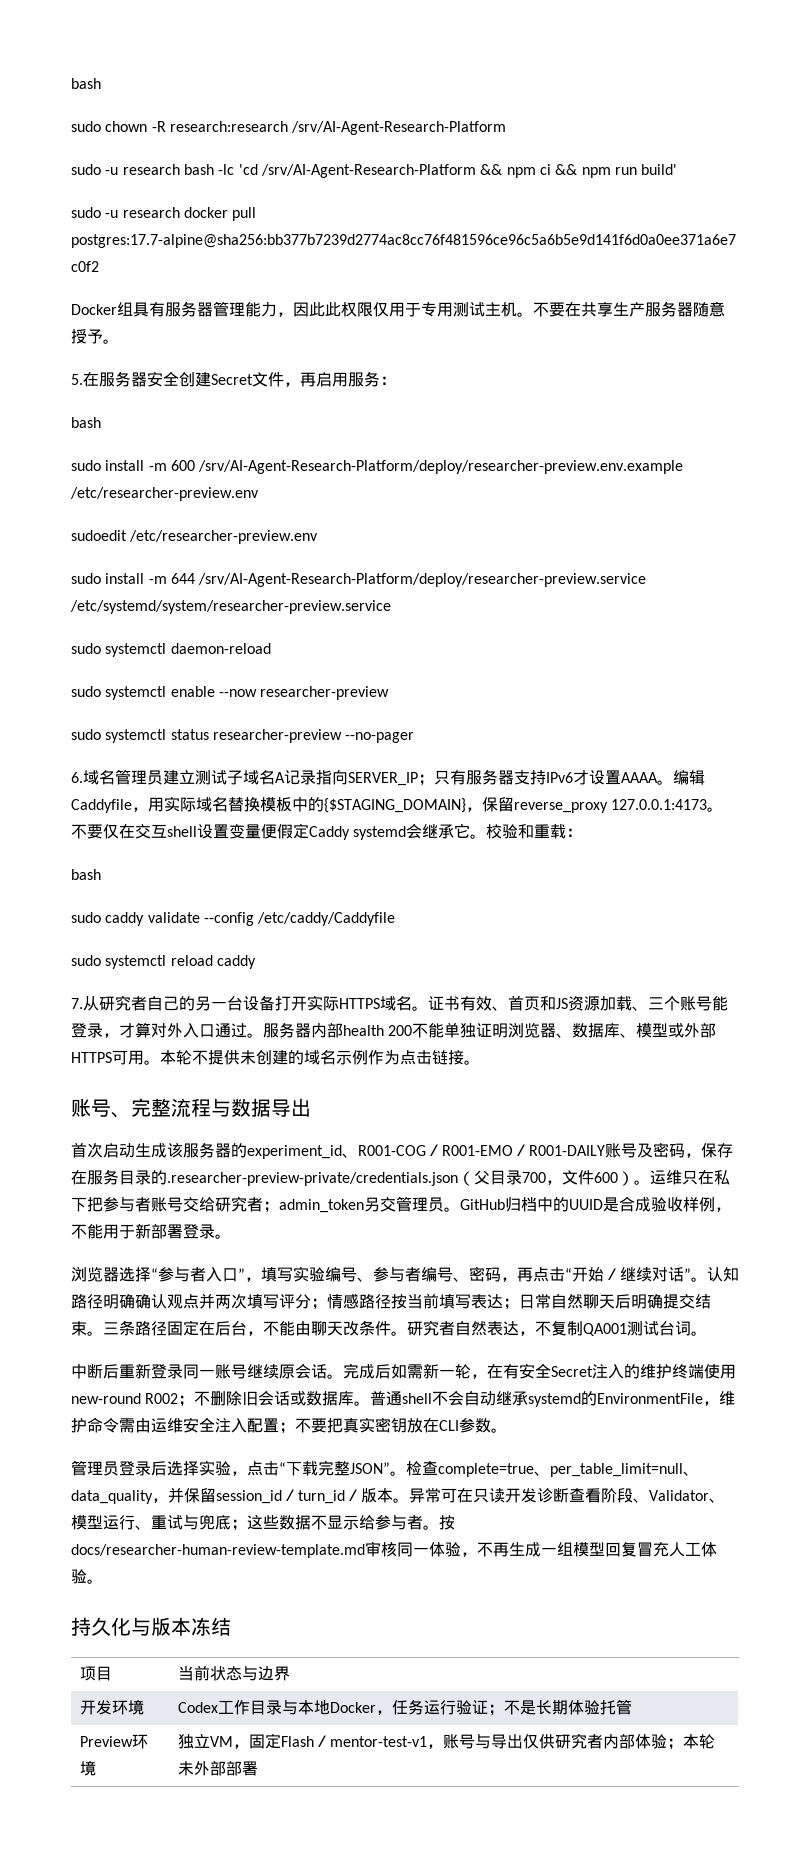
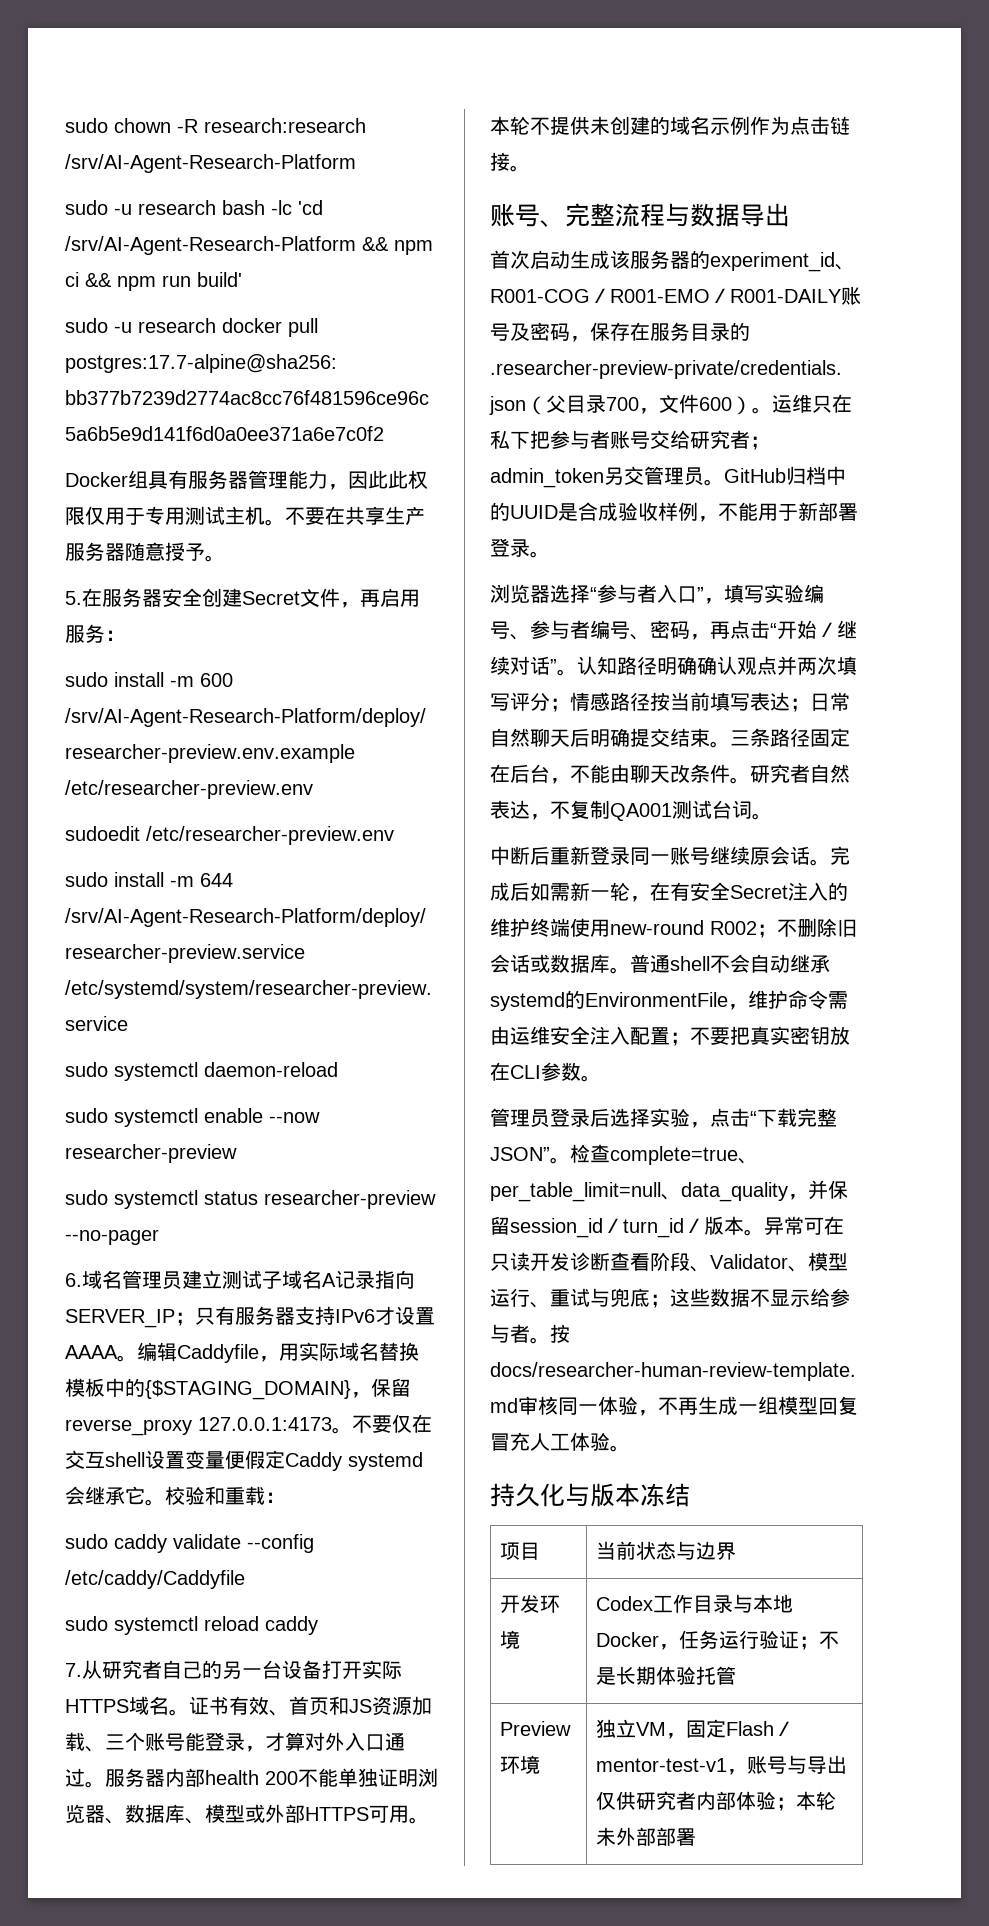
[71,78,101,89] bash // -> (65, 125) none
[71,417,101,428] // bash -> (125, 635) none
[71,869,101,880] // bash -> (285, 1497) none

